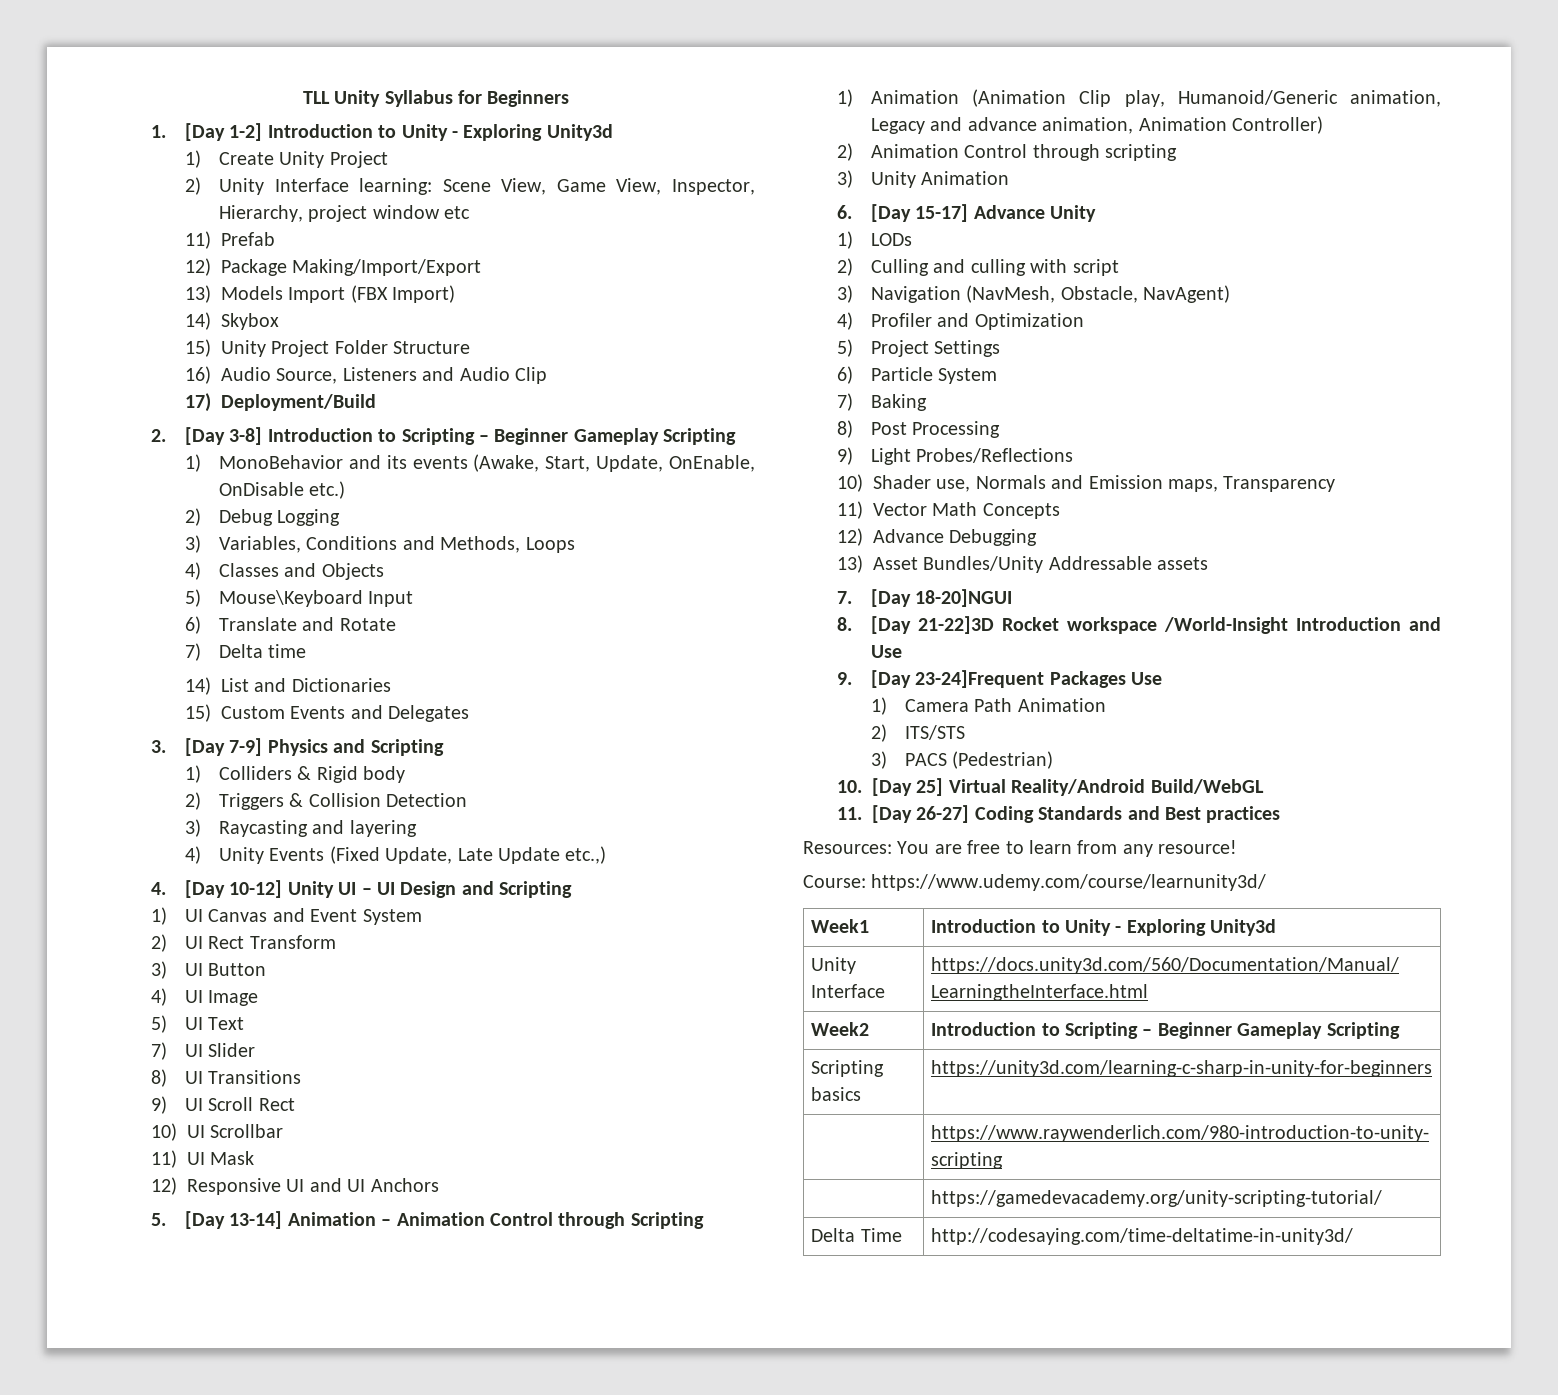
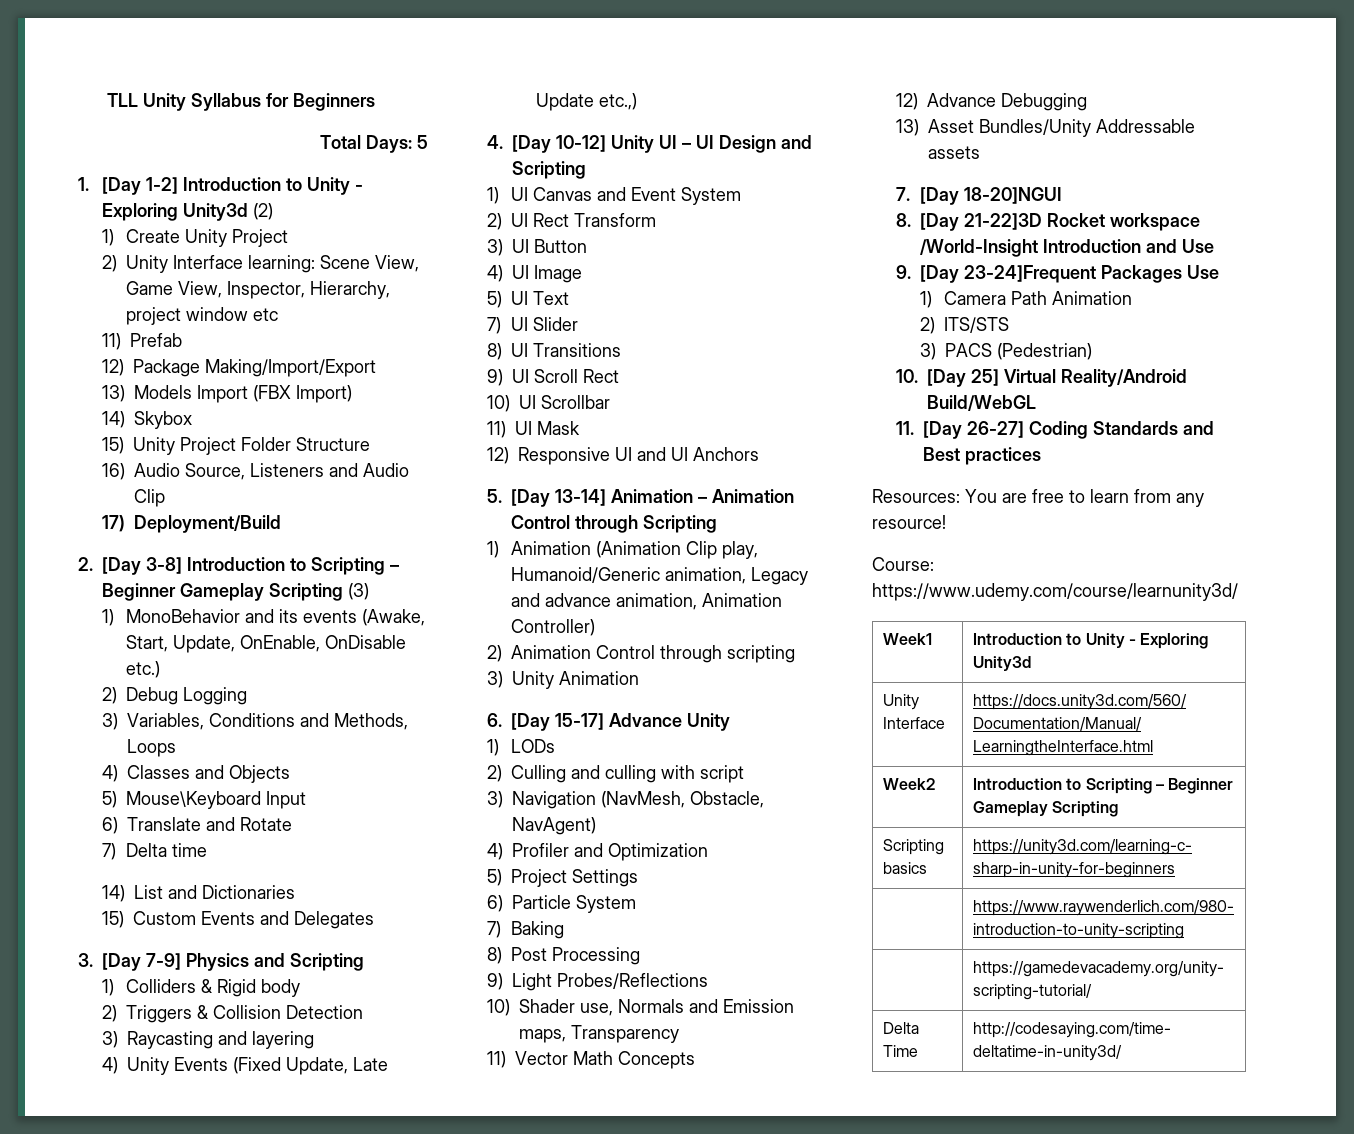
(570, 98) none -> [320,135,428,153] // Total Days: 5
(613, 132) none -> [252,203,273,220] (2)
(737, 436) none -> [347,583,369,600] (3)

